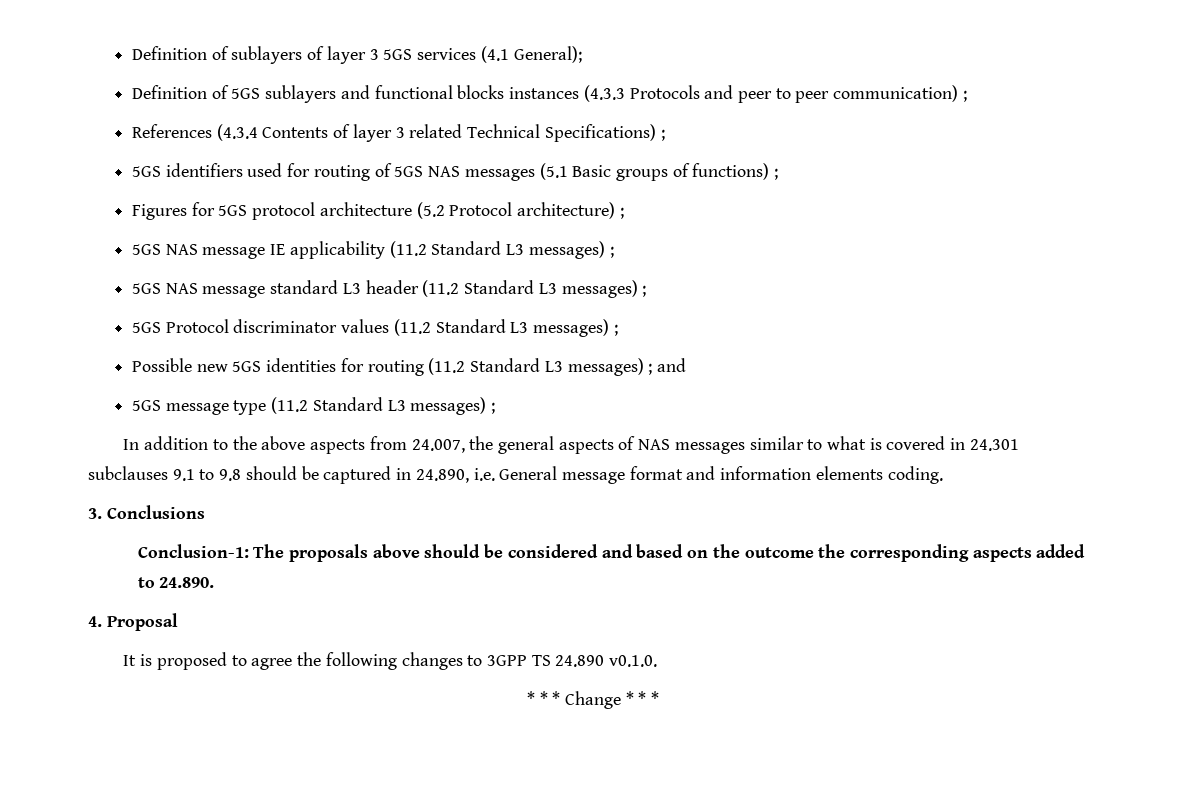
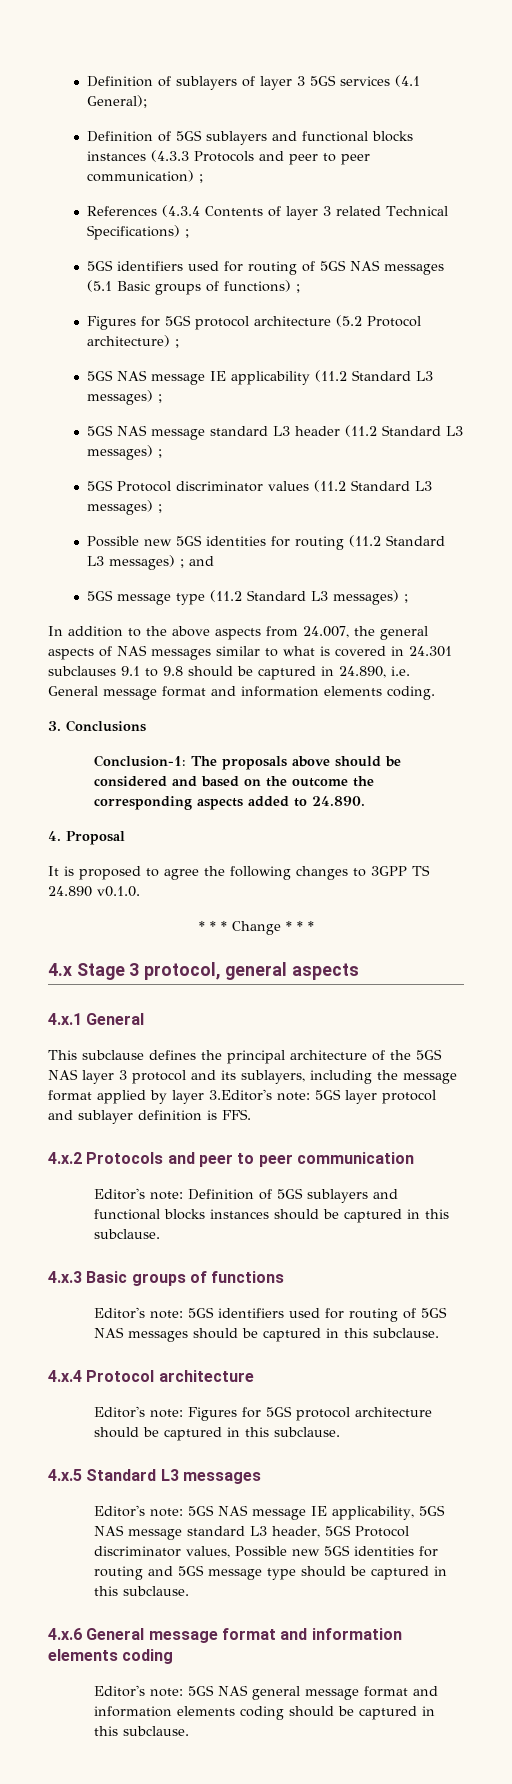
(660, 698) none -> [48,962,359,980] [48,1013,145,1025] [48,1049,442,1064] [48,1069,457,1084] [48,1089,436,1104] [48,1109,251,1124] [48,1152,414,1167] [94,1188,399,1203] [94,1209,450,1223] [94,1229,161,1239] [48,1271,285,1286] [94,1307,448,1322] [94,1327,440,1342] [48,1370,254,1382] [94,1406,433,1421] [94,1427,341,1441] [48,1469,261,1484] [94,1505,446,1520] [94,1525,410,1540] [94,1545,439,1558] [94,1565,448,1580] [94,1586,190,1596] [48,1628,402,1643] [48,1649,174,1664] [94,1685,439,1700] [94,1706,436,1720] [94,1726,190,1736] // 4.x Stage 3 protocol, general aspects // 4.x.1 General // This subclause defines the principal architecture of the 5GS NAS layer 3 protocol and its sublayers, including the message format applied by layer 3.Editor's note: 5GS layer protocol and sublayer definition is FFS. // 4.x.2 Protocols and peer to peer communication // Editor's note: Definition of 5GS sublayers and functional blocks instances should be captured in this subclause. // 4.x.3 Basic groups of functions // Editor's note: 5GS identifiers used for routing of 5GS NAS messages should be captured in this subclause. // 4.x.4 Protocol architecture // Editor's note: Figures for 5GS protocol architecture should be captured in this subclause. // 4.x.5 Standard L3 messages // Editor's note: 5GS NAS message IE applicability, 5GS NAS message standard L3 header, 5GS Protocol discriminator values, Possible new 5GS identities for routing and 5GS message type should be captured in this subclause. // 4.x.6 General message format and information elements coding // Editor's note: 5GS NAS general message format and information elements coding should be captured in this subclause.

